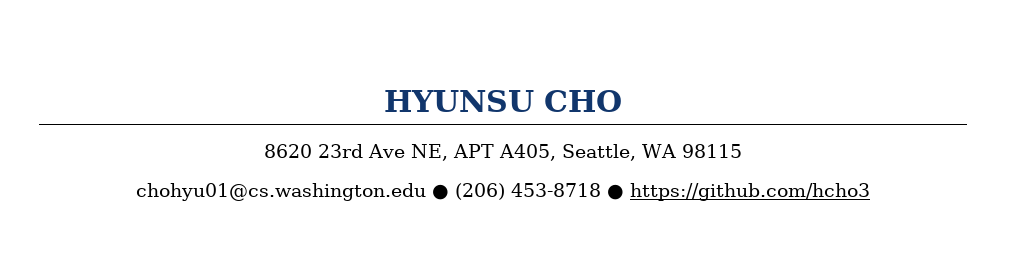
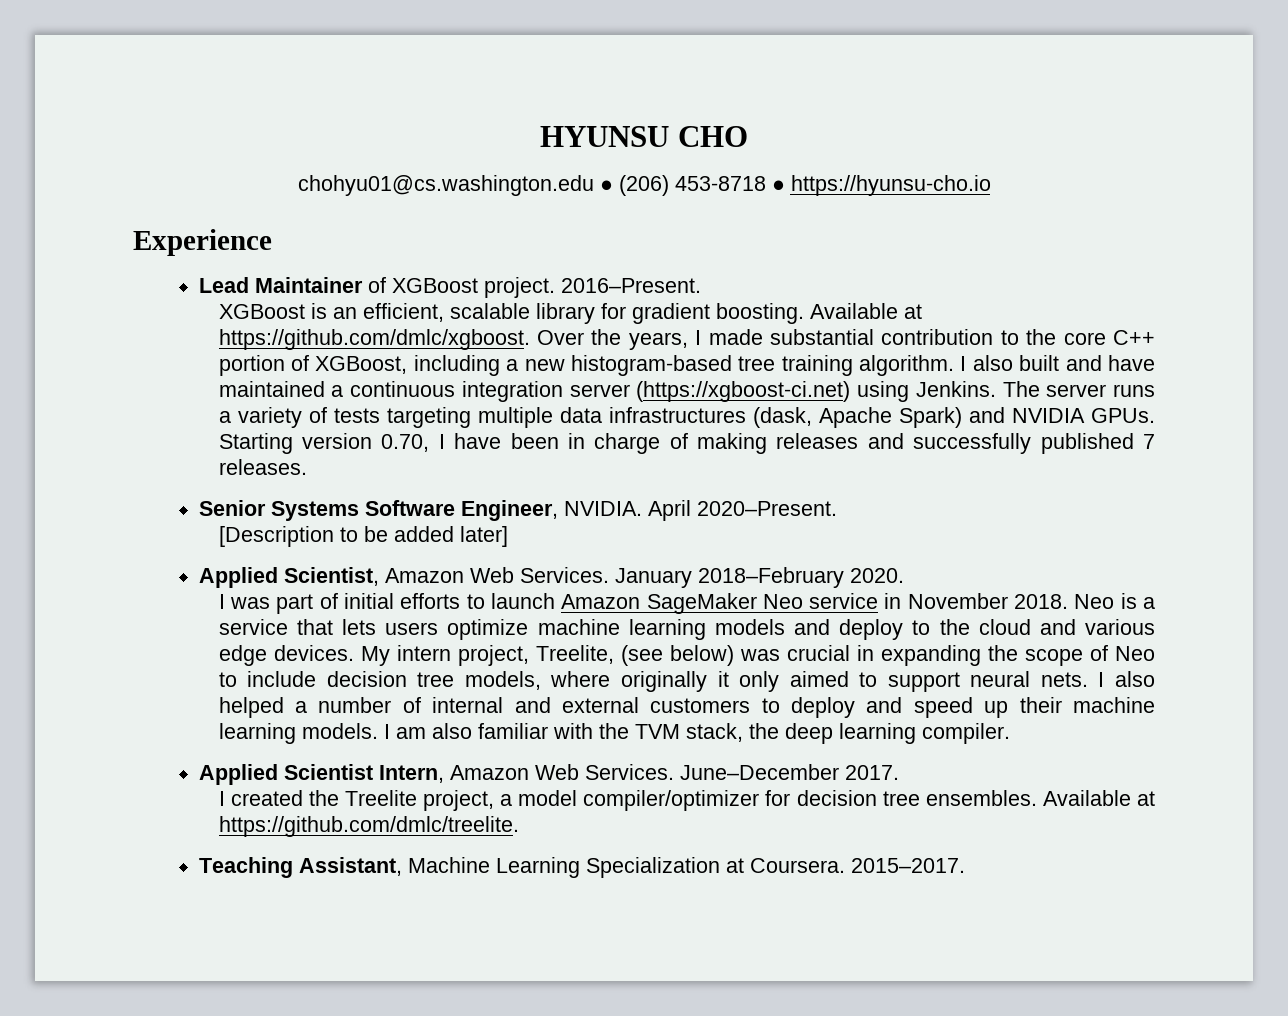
[264,144,742,161] // 8620 23rd Ave NE, APT A405, Seattle, WA 98115 -> (748, 136) none
[630,183,870,201] https://github.com/hcho3 -> [790,175,991,196] [133,229,272,256] [199,277,702,298] [218,303,922,324] [218,329,1156,350] [218,355,1155,376] [218,381,1155,402] [218,407,1156,428] [218,433,1155,454] [218,459,307,475] [199,500,838,521] [218,526,508,547] [199,567,905,588] [218,593,1156,614] [218,619,1155,640] [218,645,1155,666] [218,671,1156,692] [218,697,1155,718] [218,723,1010,744] [199,764,900,785] [218,790,1155,811] [218,816,519,837] [199,857,966,878] https://hyunsu-cho.io // Experience // Lead Maintainer of XGBoost project. 2016–Present. // XGBoost is an efficient, scalable library for gradient boosting. Available at https://github.com/dmlc/xgboost. Over the years, I made substantial contribution to the core C++ portion of XGBoost, including a new histogram-based tree training algorithm. I also built and have maintained a continuous integration server (https://xgboost-ci.net) using Jenkins. The server runs a variety of tests targeting multiple data infrastructures (dask, Apache Spark) and NVIDIA GPUs. Starting version 0.70, I have been in charge of making releases and successfully published 7 releases. // Senior Systems Software Engineer, NVIDIA. April 2020–Present. // [Description to be added later] // Applied Scientist, Amazon Web Services. January 2018–February 2020. // I was part of initial efforts to launch Amazon SageMaker Neo service in November 2018. Neo is a service that lets users optimize machine learning models and deploy to the cloud and various edge devices. My intern project, Treelite, (see below) was crucial in expanding the scope of Neo to include decision tree models, where originally it only aimed to support neural nets. I also helped a number of internal and external customers to deploy and speed up their machine learning models. I am also familiar with the TVM stack, the deep learning compiler. // Applied Scientist Intern, Amazon Web Services. June–December 2017. // I created the Treelite project, a model compiler/optimizer for decision tree ensembles. Available at https://github.com/dmlc/treelite. // Teaching Assistant, Machine Learning Specialization at Coursera. 2015–2017.

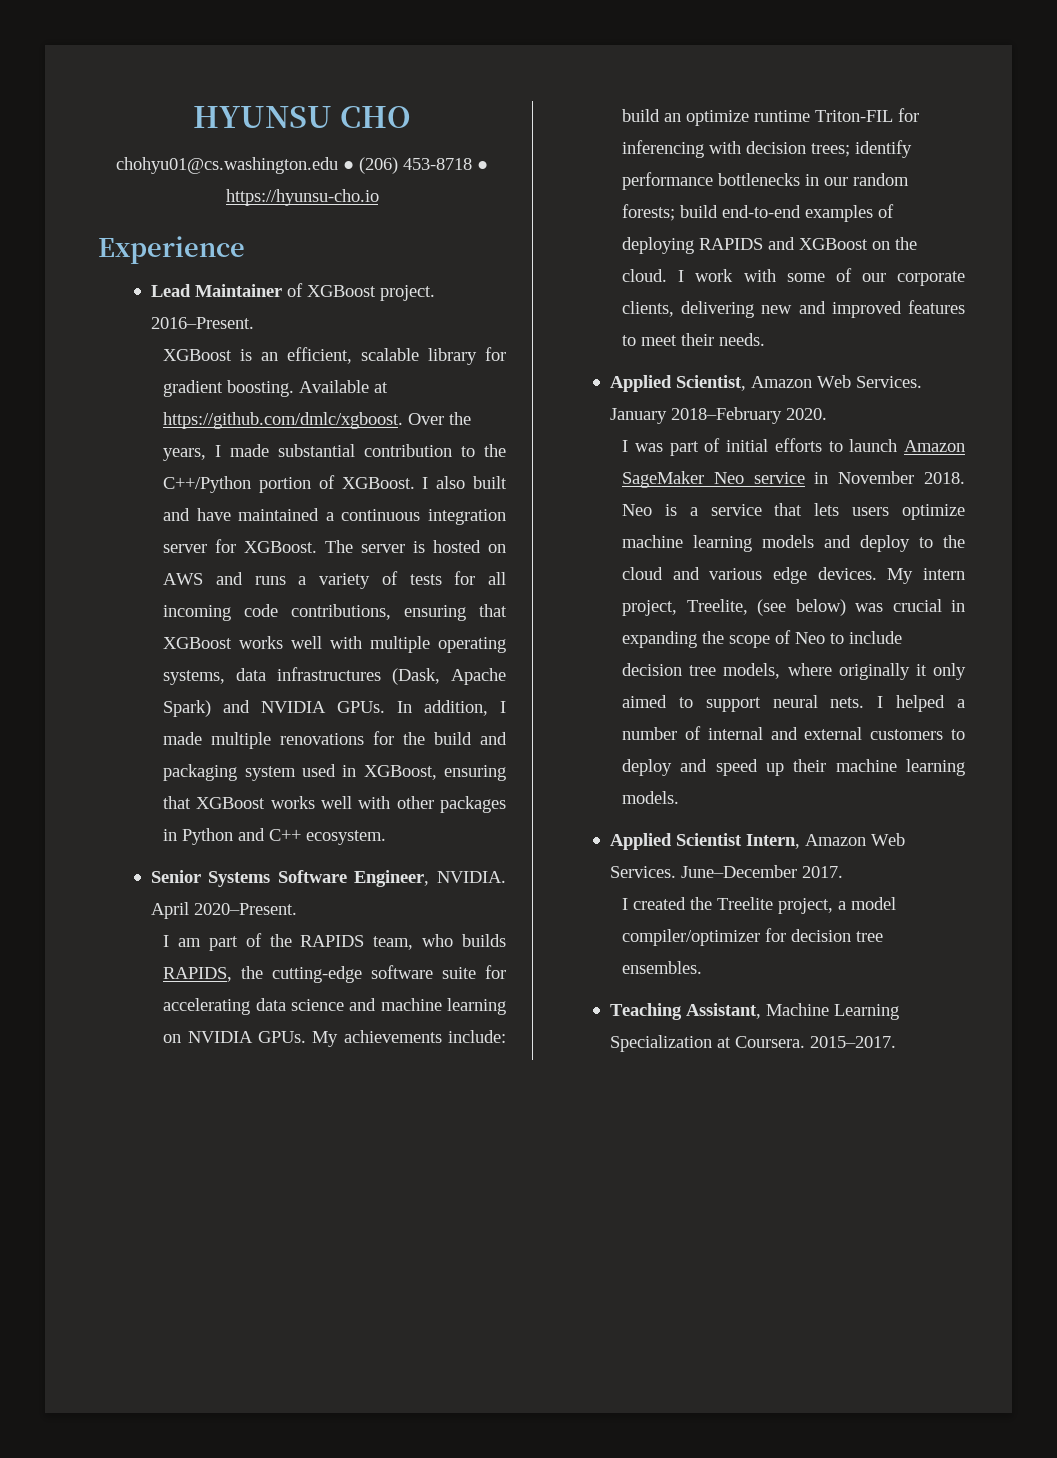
[1063,330,1156,345] [218,355,955,376] core C++ portion of XGBoost, including a new histogram-based tree training algorithm. -> [163,475,415,493] C++/Python portion of XGBoost.
[636,381,1107,402] (https://xgboost-ci.net) using Jenkins. The server -> [215,539,506,553] [163,572,243,585] for XGBoost. The server is hosted on AWS and
[386,407,553,428] targeting multiple -> [454,571,507,585] [163,604,507,621] [163,636,506,653] [163,670,226,685] for all incoming code contributions, ensuring that XGBoost works well with multiple operating systems,
[752,407,812,428] (dask, -> [392,668,441,685] (Dask,
[218,433,1155,454] [218,459,307,475] Starting version 0.70, I have been in charge of making releases and successfully published 7 releases. -> [397,700,506,716] [163,731,507,749] [163,764,507,781] [163,796,507,813] [163,828,387,845] In addition, I made multiple renovations for the build and packaging system used in XGBoost, ensuring that XGBoost works well with other packages in Python and C++ ecosystem.
[218,526,508,547] [Description to be added later] -> [163,933,507,951] [163,965,506,983] [163,998,507,1015] [163,1030,507,1047] [622,108,920,126] [622,140,913,158] [622,172,910,190] [622,204,895,222] [622,237,918,254] [622,268,965,286] [622,300,965,318] [622,333,766,346] I am part of the RAPIDS team, who builds RAPIDS, the cutting-edge software suite for accelerating data science and machine learning on NVIDIA GPUs. My achievements include: build an optimize runtime Triton-FIL for inferencing with decision trees; identify performance bottlenecks in our random forests; build end-to-end examples of deploying RAPIDS and XGBoost on the cloud. I work with some of our corporate clients, delivering new and improved features to meet their needs.
[1115,671,1156,687] also -> (884, 702) none
[383,723,1010,744] I am also familiar with the TVM stack, the deep learning compiler. -> (680, 797) none
[1042,790,1155,806] [218,816,519,837] Available at https://github.com/dmlc/treelite. -> (703, 967) none

